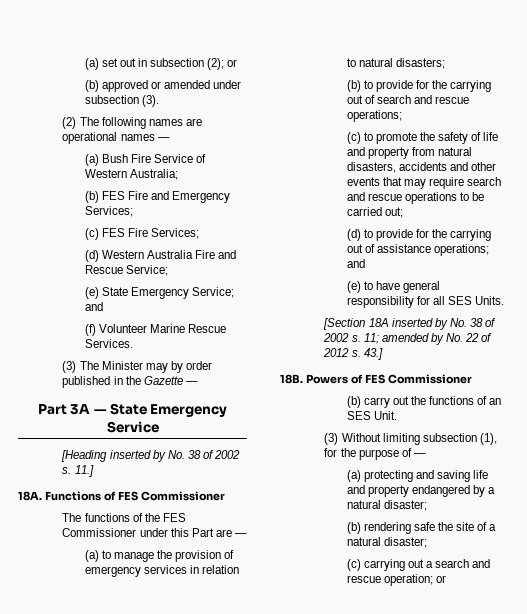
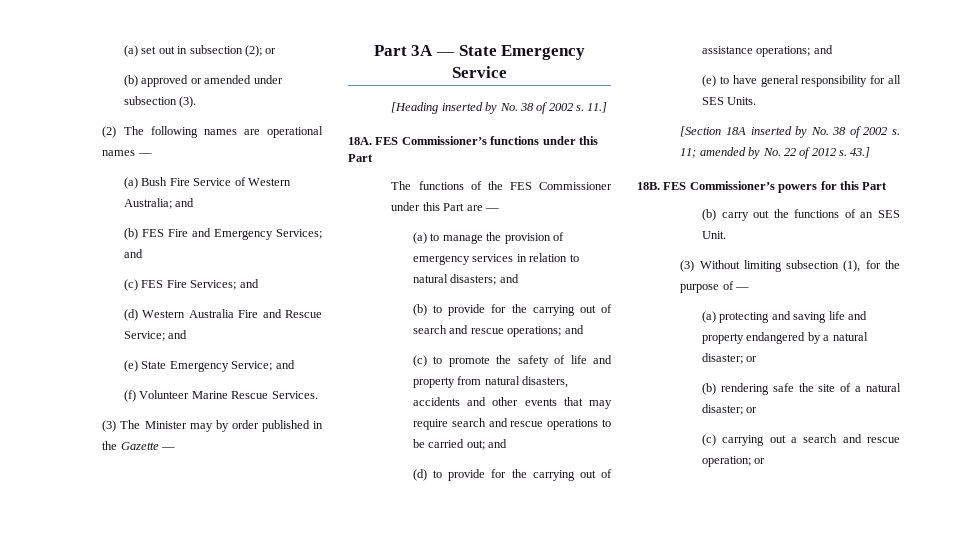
(178, 174) none -> [175,198,195,207] and
(133, 211) none -> [124,249,144,258] and
(200, 233) none -> [239,279,259,288] and
(168, 270) none -> [168,330,188,339] and
[44,491,225,501] Functions of FES Commissioner -> [375,136,598,145] [348,154,373,162] FES Commissioner’s functions under this Part
(445, 63) none -> [499,274,519,283] and
(402, 116) none -> [564,325,584,334] and
(403, 212) none -> [488,439,508,448] and
[305,374,472,384] Powers of FES Commissioner -> [663,181,888,193] FES Commissioner’s powers for this Part
(427, 505) none -> [746,356,758,362] or
(427, 542) none -> [746,407,758,413] or

